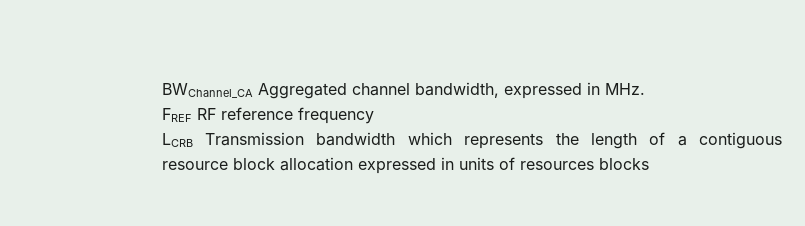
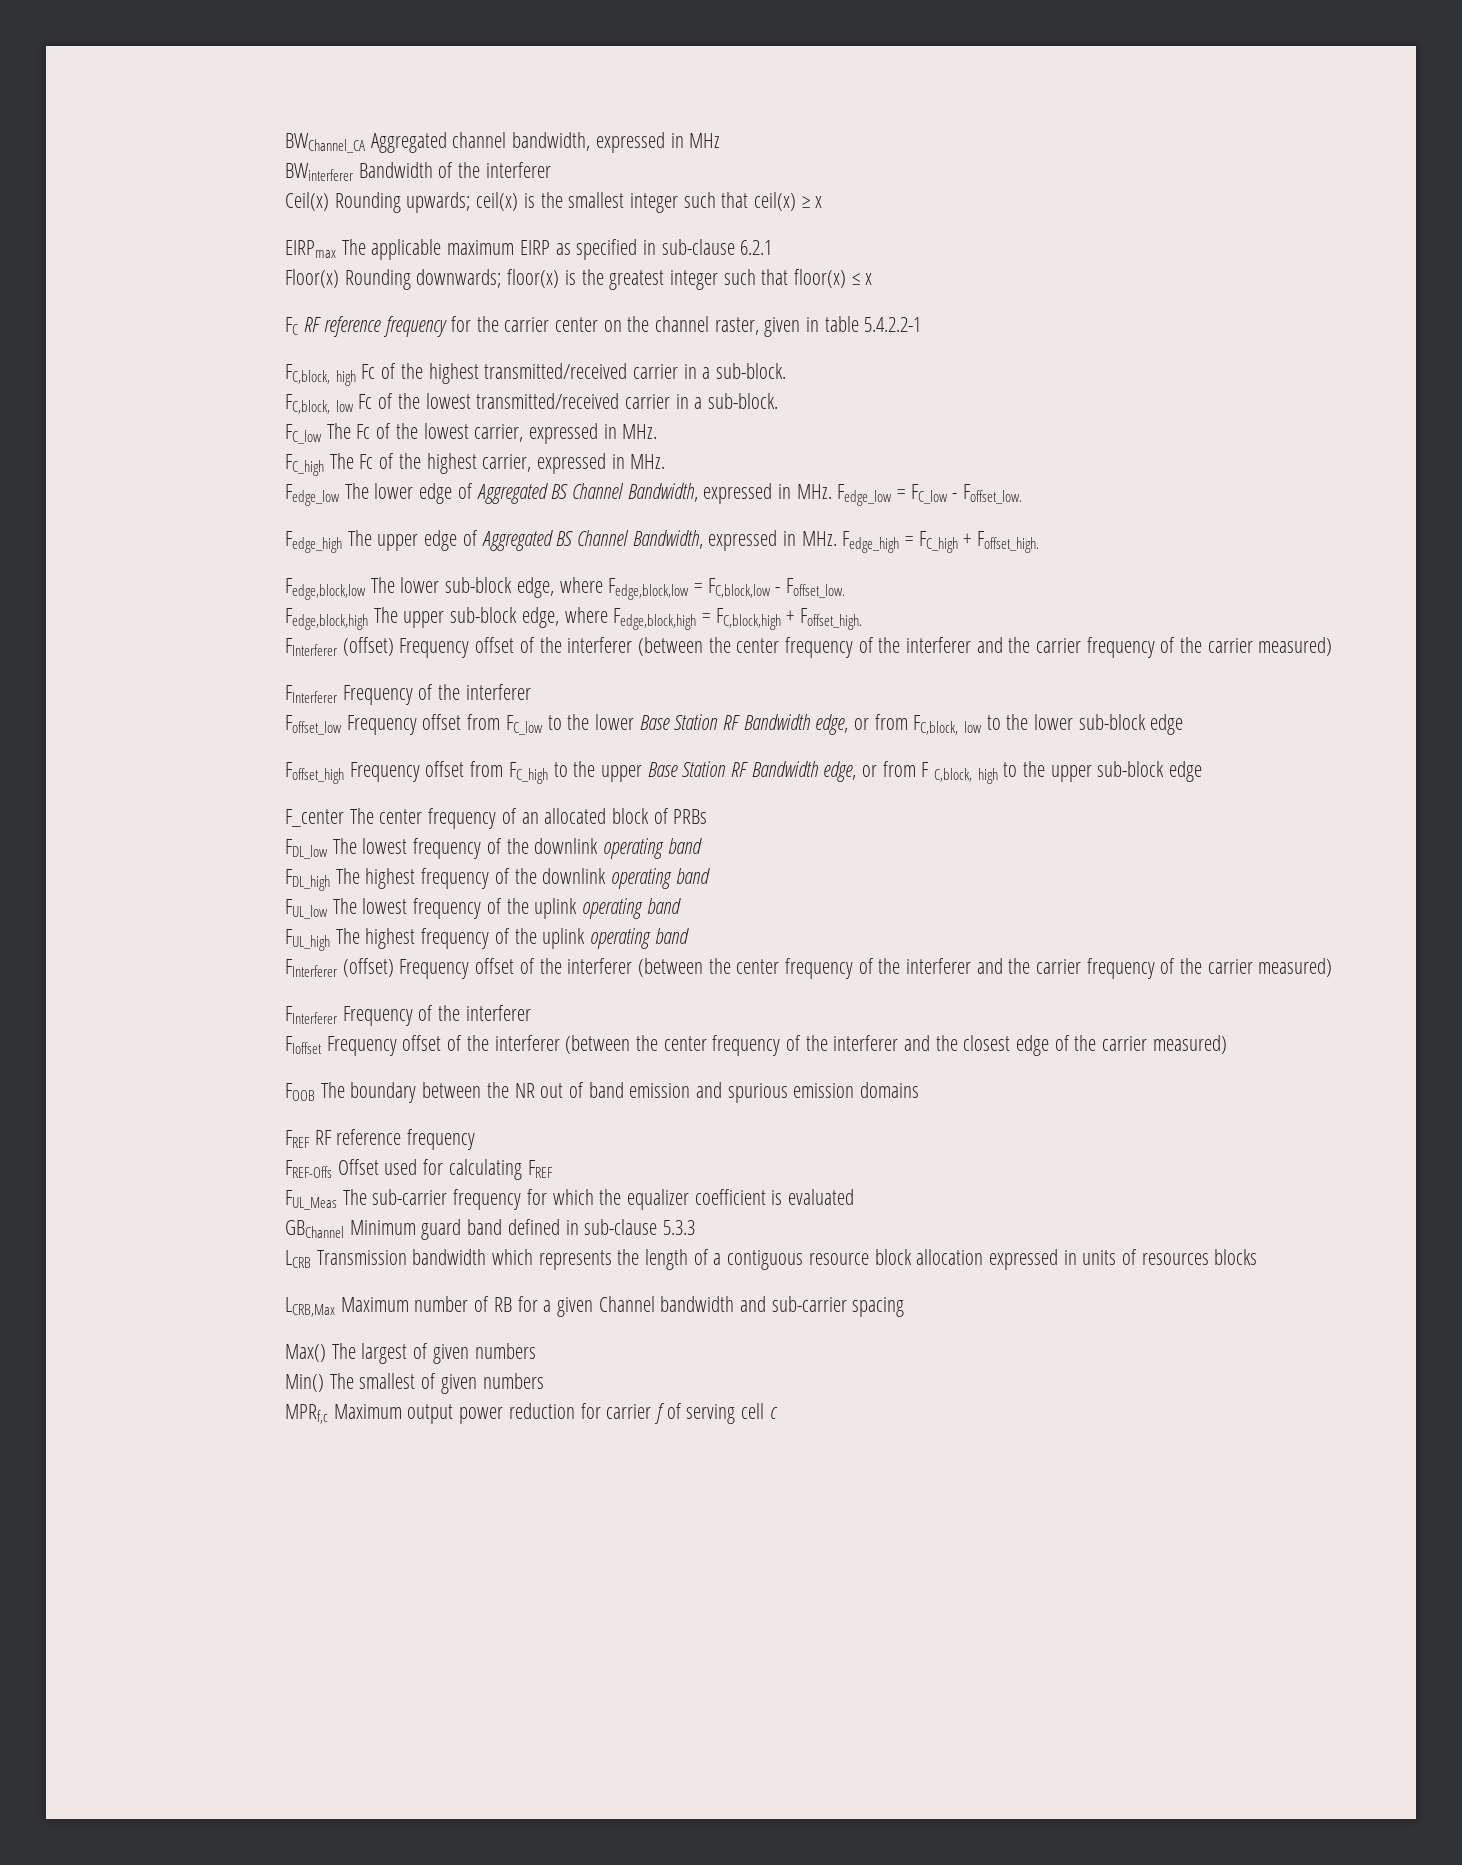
[604,83,645,95] [161,107,374,124] MHz. // FREF RF reference frequency -> [689,133,721,148] [285,162,551,181] [285,192,823,213] [285,239,773,260] [285,269,873,290] [285,316,922,337] [285,363,786,386] [285,393,778,414] [285,423,658,444] [285,453,666,476] [285,483,1022,506] [285,530,1039,553] [285,577,845,600] [285,607,862,630] [285,637,1333,658] [285,684,531,705] [285,714,1184,735] [285,761,1202,784] [285,808,708,829] [285,838,702,859] [285,868,710,891] [285,898,681,919] [285,928,689,951] [285,958,1333,979] [285,1005,531,1026] [285,1035,1227,1056] [285,1082,919,1103] [285,1129,476,1150] [285,1159,553,1180] [285,1189,854,1210] [285,1219,695,1240] MHz // BWinterferer Bandwidth of the interferer // Ceil(x) Rounding upwards; ceil(x) is the smallest integer such that ceil(x) ≥ x // EIRPmax The applicable maximum EIRP as specified in sub-clause 6.2.1 // Floor(x) Rounding downwards; floor(x) is the greatest integer such that floor(x) ≤ x // FC RF reference frequency for the carrier center on the channel raster, given in table 5.4.2.2-1 // FC,block, high Fc of the highest transmitted/received carrier in a sub-block. // FC,block, low Fc of the lowest transmitted/received carrier in a sub-block. // FC_low The Fc of the lowest carrier, expressed in MHz. // FC_high The Fc of the highest carrier, expressed in MHz. // Fedge_low The lower edge of Aggregated BS Channel Bandwidth, expressed in MHz. Fedge_low = FC_low - Foffset_low. // Fedge_high The upper edge of Aggregated BS Channel Bandwidth, expressed in MHz. Fedge_high = FC_high + Foffset_high. // Fedge,block,low The lower sub-block edge, where Fedge,block,low = FC,block,low - Foffset_low. // Fedge,block,high The upper sub-block edge, where Fedge,block,high = FC,block,high + Foffset_high. // FInterferer (offset) Frequency offset of the interferer (between the center frequency of the interferer and the carrier frequency of the carrier measured) // FInterferer Frequency of the interferer // Foffset_low Frequency offset from FC_low to the lower Base Station RF Bandwidth edge, or from FC,block, low to the lower sub-block edge // Foffset_high Frequency offset from FC_high to the upper Base Station RF Bandwidth edge, or from F C,block, high to the upper sub-block edge // F_center The center frequency of an allocated block of PRBs // FDL_low The lowest frequency of the downlink operating band // FDL_high The highest frequency of the downlink operating band // FUL_low The lowest frequency of the uplink operating band // FUL_high The highest frequency of the uplink operating band // FInterferer (offset) Frequency offset of the interferer (between the center frequency of the interferer and the carrier frequency of the carrier measured) // FInterferer Frequency of the interferer // FIoffset Frequency offset of the interferer (between the center frequency of the interferer and the closest edge of the carrier measured) // FOOB The boundary between the NR out of band emission and spurious emission domains // FREF RF reference frequency // FREF-Offs Offset used for calculating FREF // FUL_Meas The sub-carrier frequency for which the equalizer coefficient is evaluated // GBChannel Minimum guard band defined in sub-clause 5.3.3
(649, 164) none -> [285,1296,905,1317] [285,1343,536,1364] [285,1373,544,1394] [285,1403,778,1424] // LCRB,Max Maximum number of RB for a given Channel bandwidth and sub-carrier spacing // Max() The largest of given numbers // Min() The smallest of given numbers // MPRf,c Maximum output power reduction for carrier f of serving cell c

